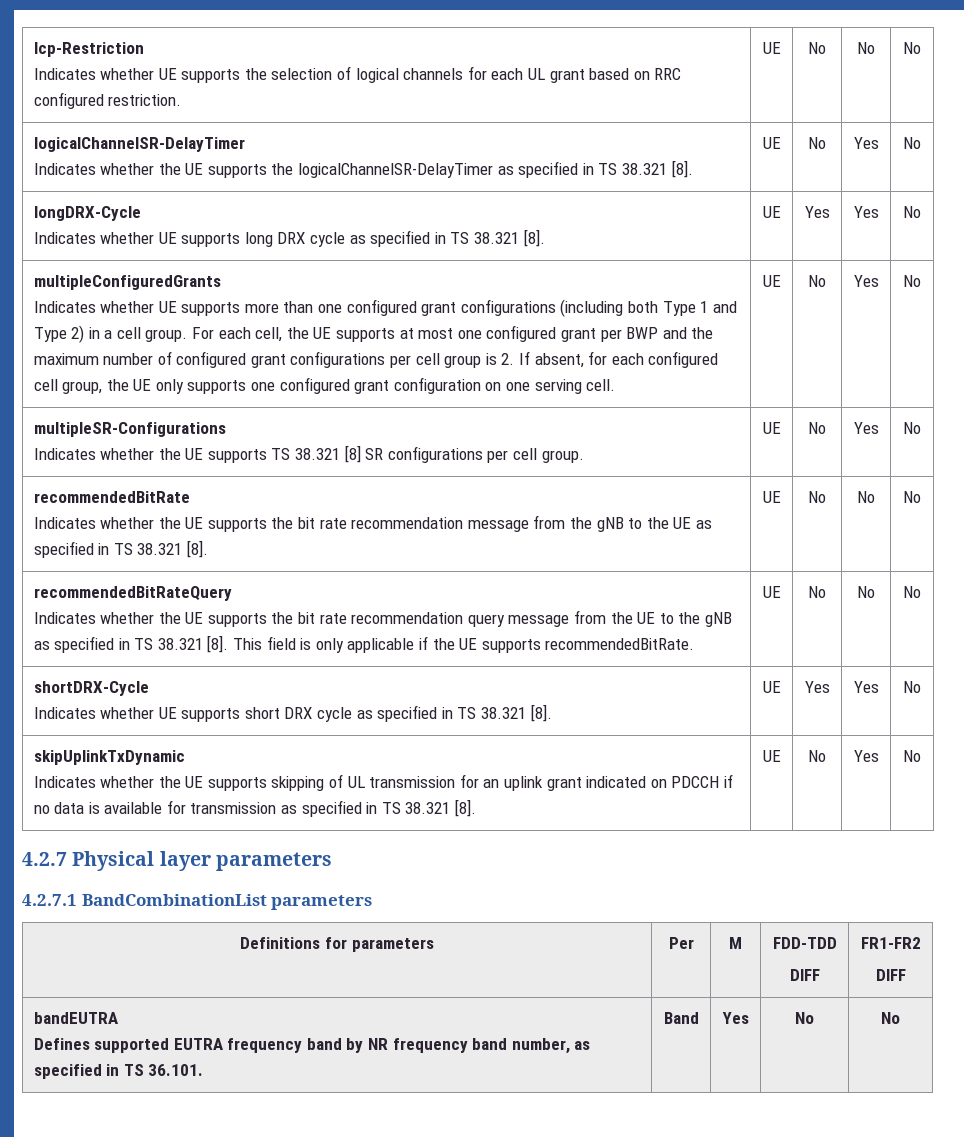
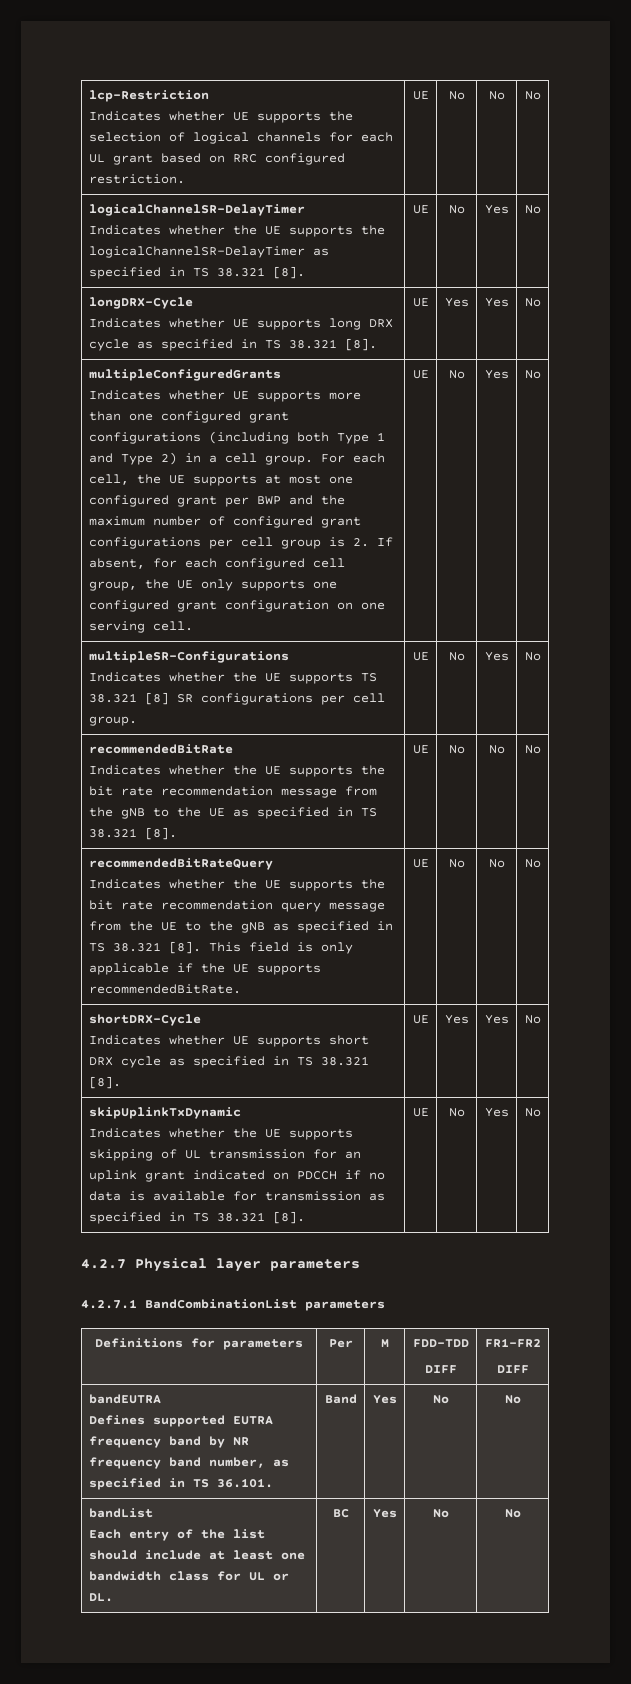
(900, 1018) none -> [88,1508,153,1518] [88,1529,265,1541] [88,1550,305,1560] [88,1571,289,1581] [88,1593,113,1602] [332,1509,349,1518] [372,1509,397,1518] [432,1509,449,1518] [504,1509,521,1518] // bandList // Each entry of the list should include at least one bandwidth class for UL or DL. | BC | Yes | No | No

